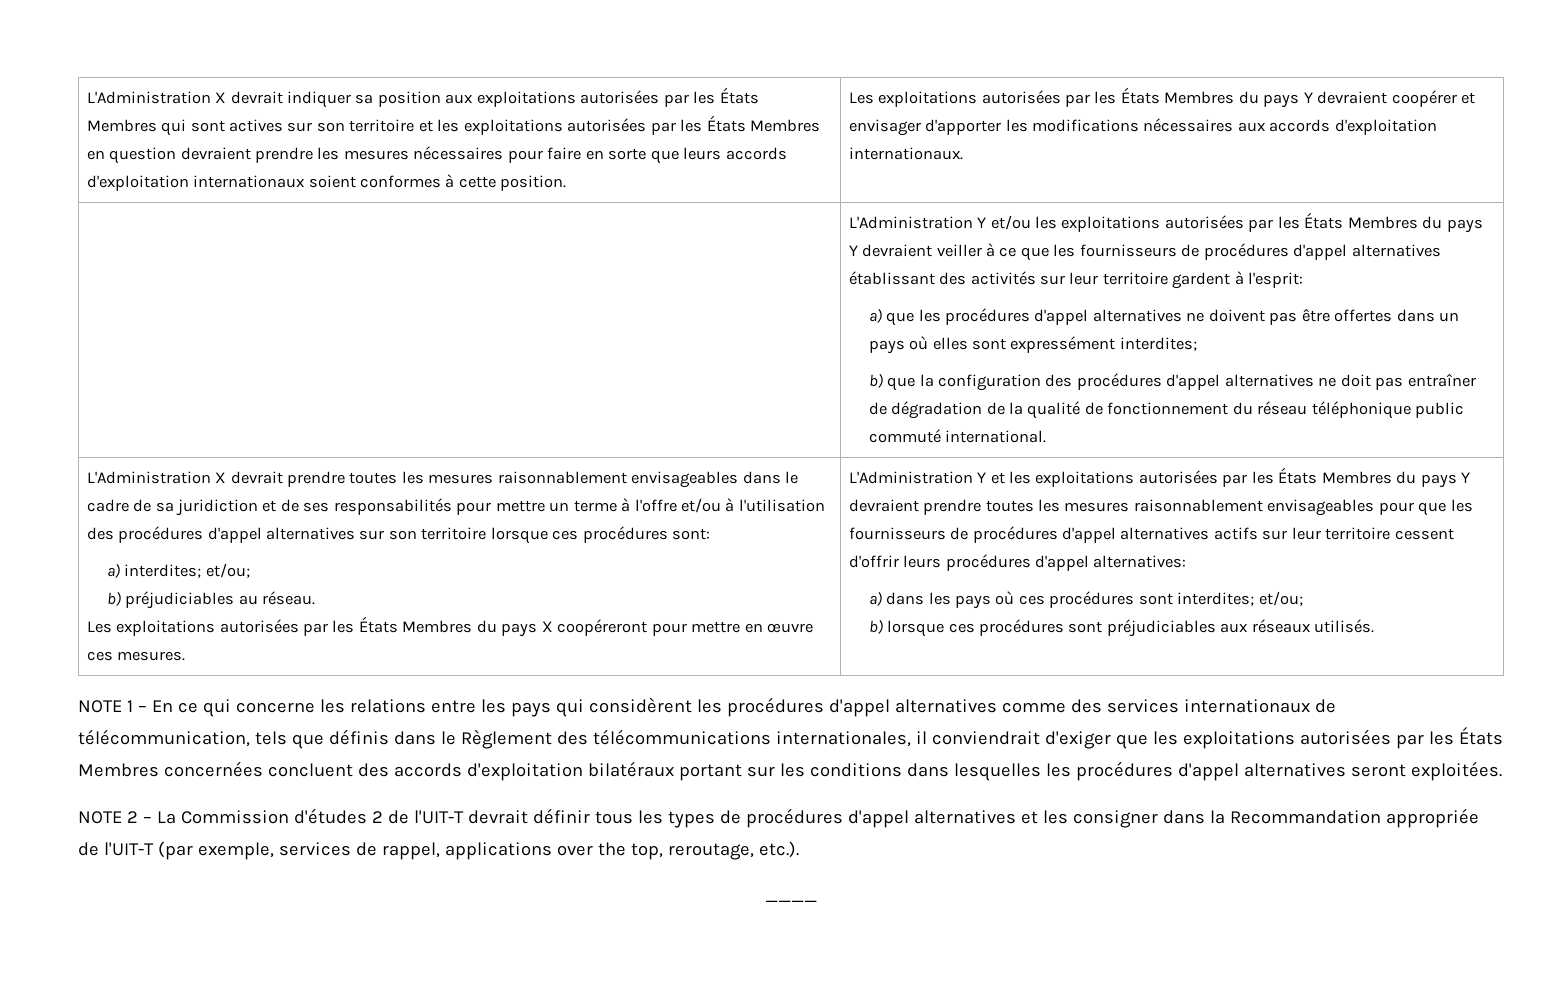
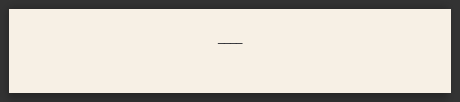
[86,87,759,108] [86,115,820,136] [86,146,787,164] [86,174,567,191] [848,87,1476,108] [848,118,1437,136] [848,147,963,160] [848,212,1483,233] [848,243,1441,261] [848,271,1304,289] [868,308,1460,326] [868,336,1197,354] [868,373,1476,391] [868,401,1465,419] [868,429,1047,443] [86,471,799,488] [86,498,825,516] [86,526,711,544] [106,563,250,578] [106,591,316,609] [86,616,813,637] [86,651,186,661] [848,467,1471,488] [848,499,1473,516] [848,526,1454,543] [848,554,1187,571] [868,591,1303,609] [868,619,1375,637] [78,697,1336,717] [78,727,1503,749] [78,761,1502,781] [78,808,1479,828] [78,841,799,860] L'Administration X devrait indiquer sa position aux exploitations autorisées par les États Membres qui sont actives sur son territoire et les exploitations autorisées par les États Membres en question devraient prendre les mesures nécessaires pour faire en sorte que leurs accords d'exploitation internationaux soient conformes à cette position. | Les exploitations autorisées par les États Membres du pays Y devraient coopérer et envisager d'apporter les modifications nécessaires aux accords d'exploitation internationaux. // | L'Administration Y et/ou les exploitations autorisées par les États Membres du pays Y devraient veiller à ce que les fournisseurs de procédures d'appel alternatives établissant des activités sur leur territoire gardent à l'esprit: // a) que les procédures d'appel alternatives ne doivent pas être offertes dans un pays où elles sont expressément interdites; // b) que la configuration des procédures d'appel alternatives ne doit pas entraîner de dégradation de la qualité de fonctionnement du réseau téléphonique public commuté international. // L'Administration X devrait prendre toutes les mesures raisonnablement envisageables dans le cadre de sa juridiction et de ses responsabilités pour mettre un terme à l'offre et/ou à l'utilisation des procédures d'appel alternatives sur son territoire lorsque ces procédures sont: // a) interdites; et/ou; // b) préjudiciables au réseau. // Les exploitations autorisées par les États Membres du pays X coopéreront pour mettre en œuvre ces mesures. | L'Administration Y et les exploitations autorisées par les États Membres du pays Y devraient prendre toutes les mesures raisonnablement envisageables pour que les fournisseurs de procédures d'appel alternatives actifs sur leur territoire cessent d'offrir leurs procédures d'appel alternatives: // a) dans les pays où ces procédures sont interdites; et/ou; // b) lorsque ces procédures sont préjudiciables aux réseaux utilisés. // NOTE 1 – En ce qui concerne les relations entre les pays qui considèrent les procédures d'appel alternatives comme des services internationaux de télécommunication, tels que définis dans le Règlement des télécommunications internationales, il conviendrait d'exiger que les exploitations autorisées par les États Membres concernées concluent des accords d'exploitation bilatéraux portant sur les conditions dans lesquelles les procédures d'appel alternatives seront exploitées. // NOTE 2 – La Commission d'études 2 de l'UIT-T devrait définir tous les types de procédures d'appel alternatives et les consigner dans la Recommandation appropriée de l'UIT-T (par exemple, services de rappel, applications over the top, reroutage, etc.). // -> (217, 42) none

